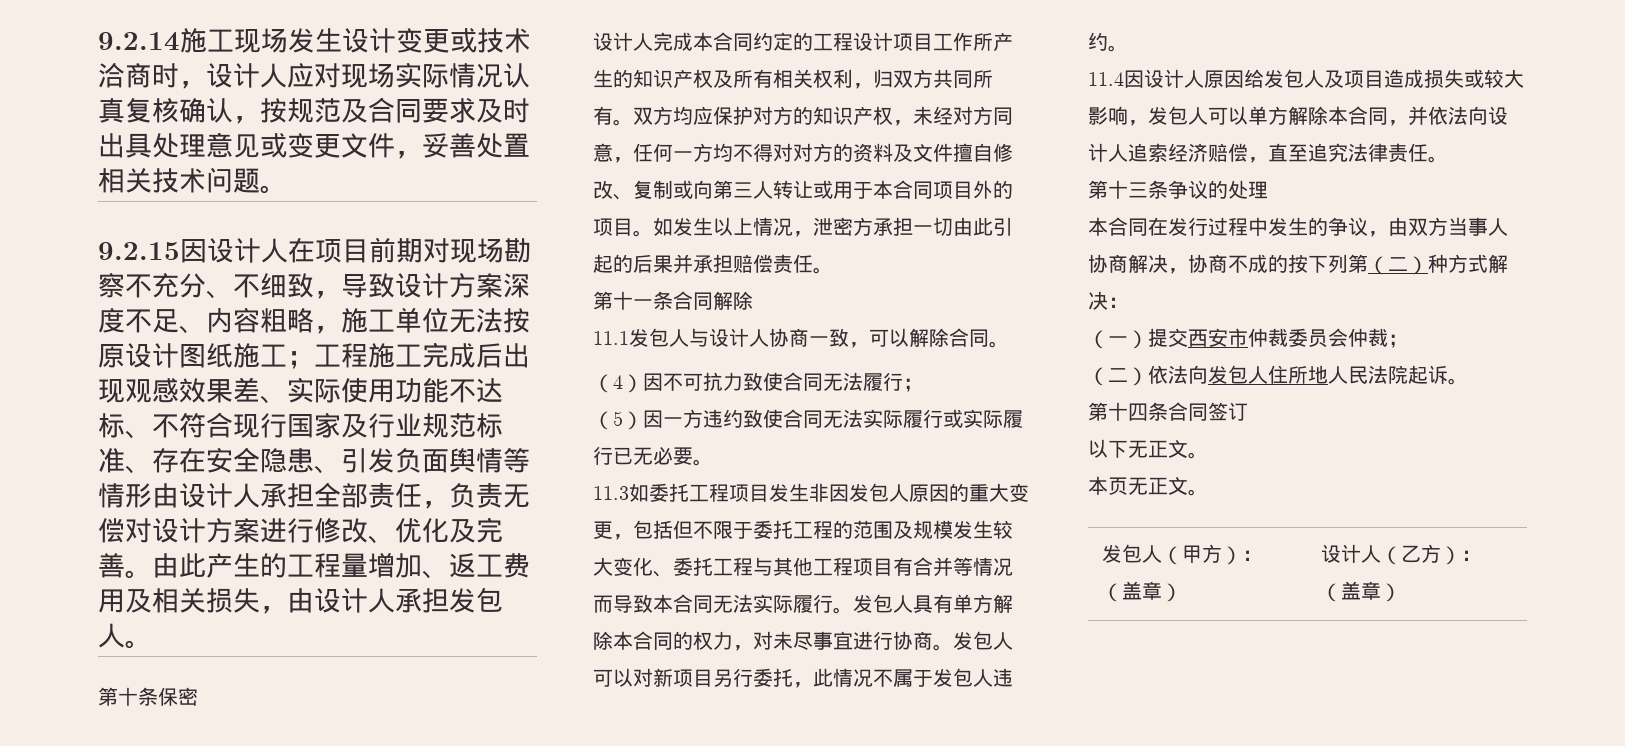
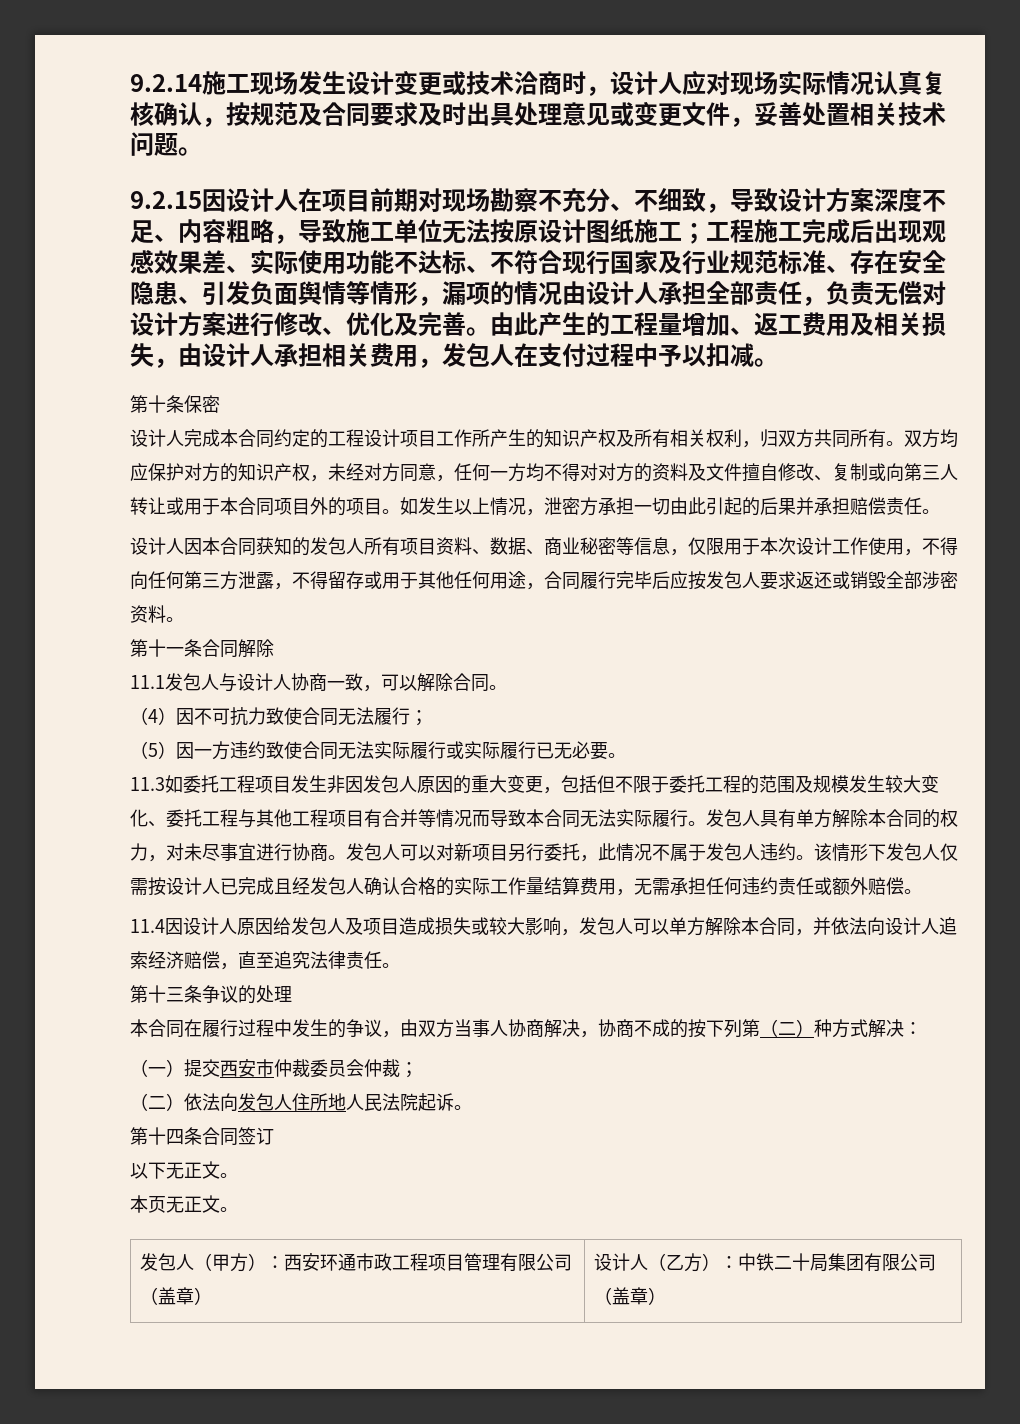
(341, 329) none -> [298,219,346,243] 导致
(152, 495) none -> [418,281,562,306] ，漏项的情况
[449,587,503,613] [98,623,125,648] 发包人 -> [322,343,754,368] 相关费用，发包人在支付过程中予以扣减
(833, 270) none -> [130,537,958,556] [130,571,958,590] [130,605,184,623] // 设计人因本合同获知的发包人所有项目资料、数据、商业秘密等信息，仅限用于本次设计工作使用，不得向任何第三方泄露，不得留存或用于其他任何用途，合同履行完毕后应按发包人要求返还或销毁全部涉密资料。
(1128, 48) none -> [814,843,958,862] [130,877,922,896] 该情形下发包人仅需按设计人已完成且经发包人确认合格的实际工作量结算费用，无需承担任何违约责任或额外赔偿。
[1168,217,1188,236] 发 -> [202,1020,220,1037] 履
(1262, 555) none -> [283,1253,572,1272] 西安环通市政工程项目管理有限公司
(1481, 555) none -> [737,1253,936,1272] 中铁二十局集团有限公司

